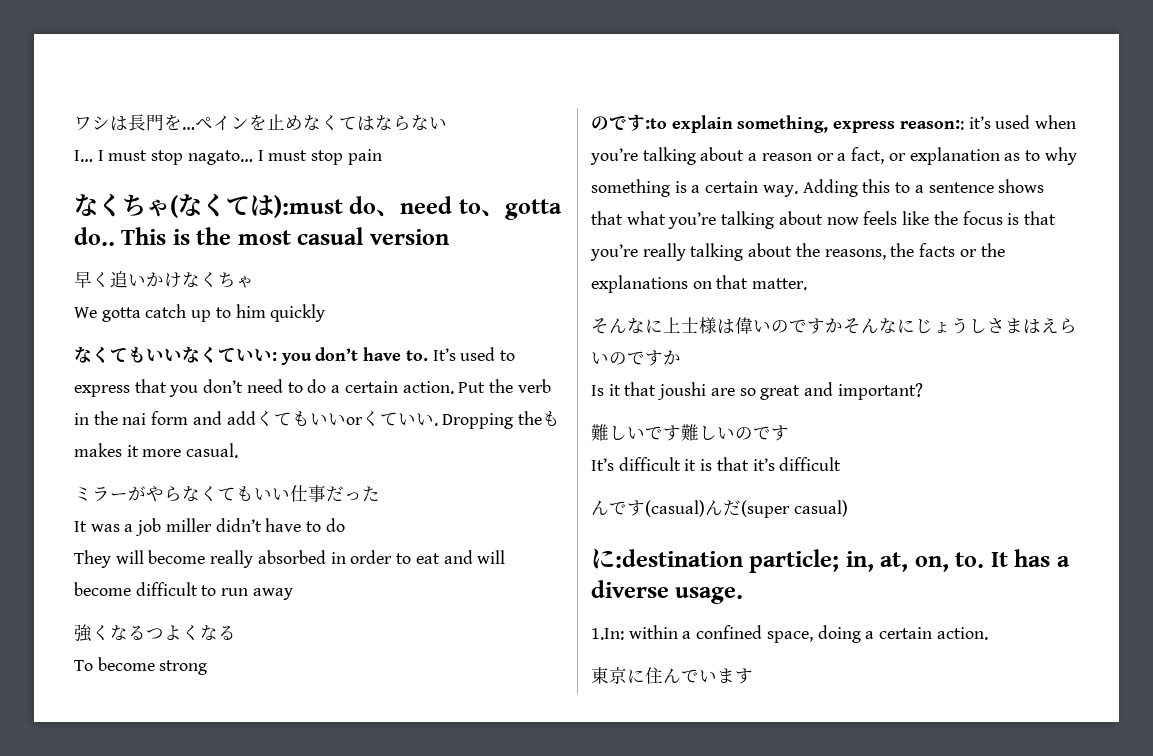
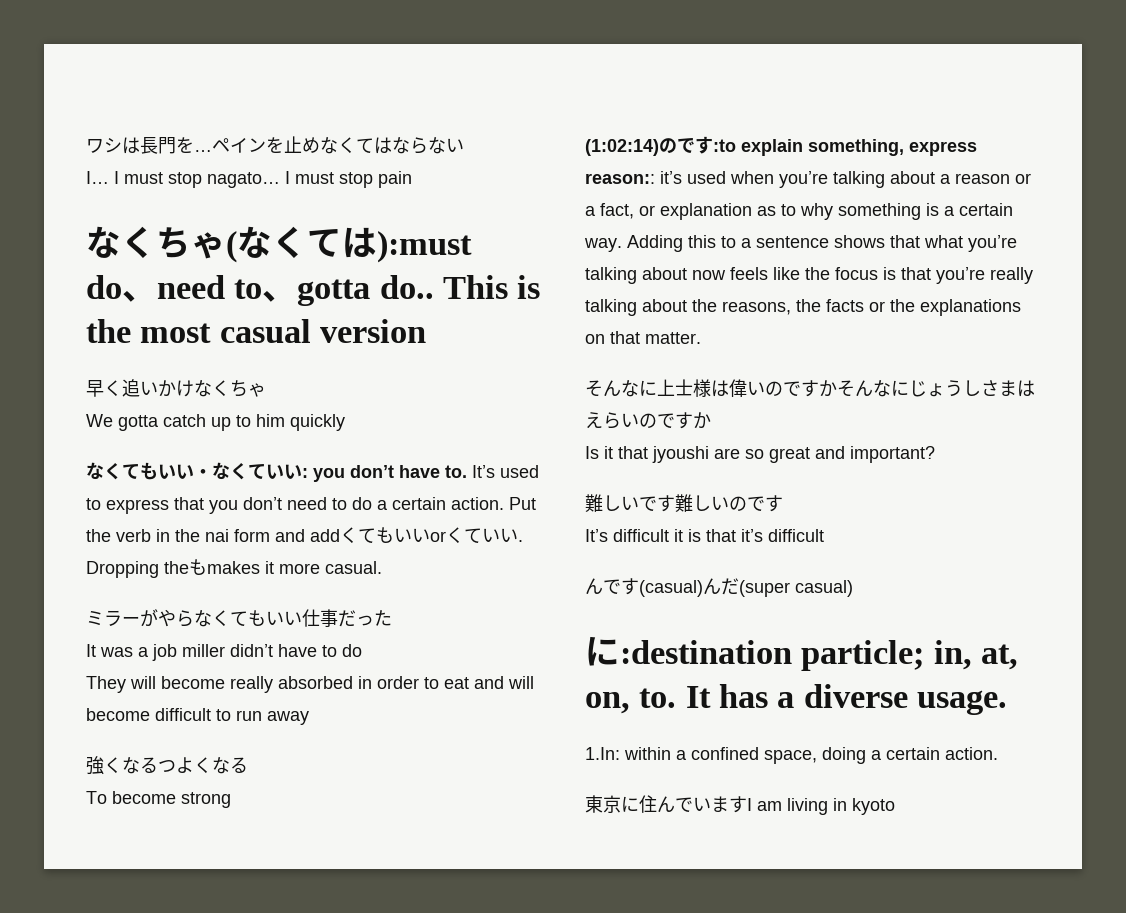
(182, 355) none -> [194,469,212,478] ・
(208, 667) none -> [585,139,659,156] (1:02:14)
[657,382,707,400] joushi -> [652,446,709,463] jyoushi
(753, 676) none -> [747,798,895,815] I am living in kyoto

